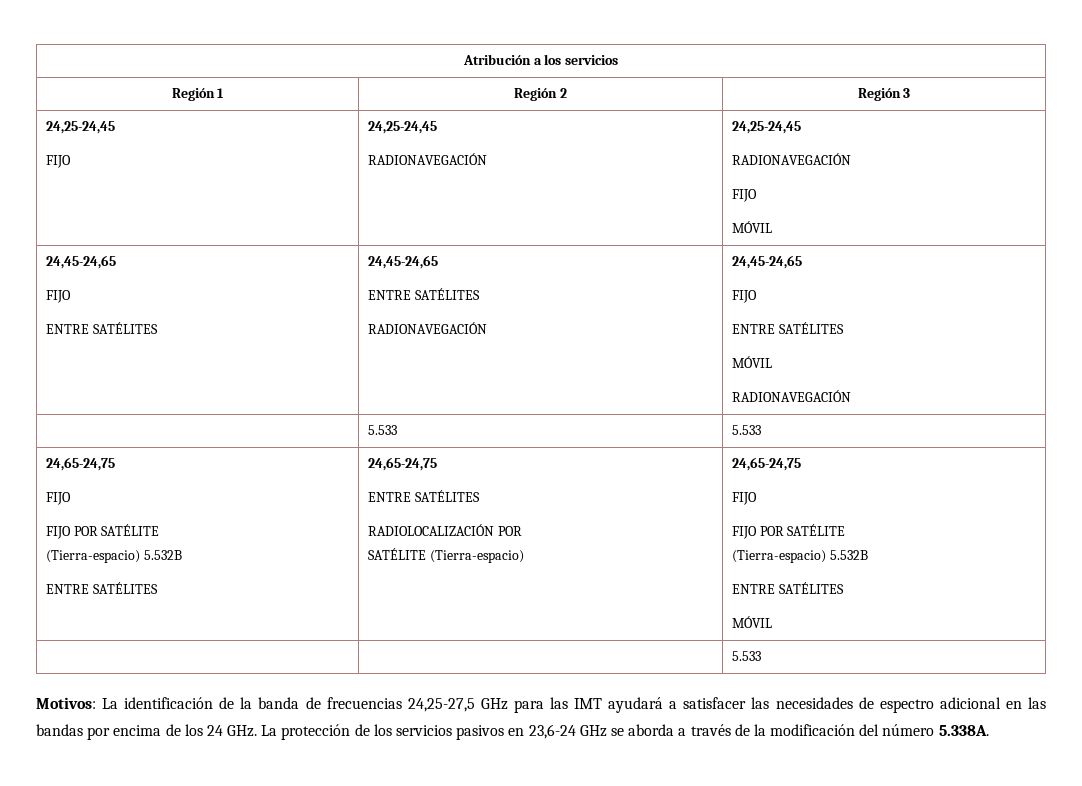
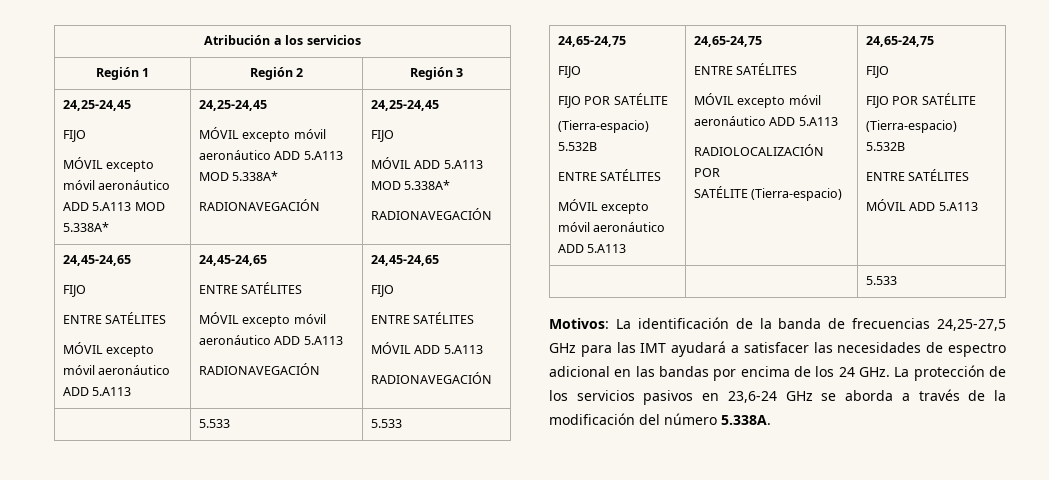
[367,121,437,134] | 24,25-24,45 -> [62,157,155,172] [62,180,171,190] [62,202,165,211] [62,222,109,232] [198,100,267,111] [198,127,326,142] [198,150,343,160] [198,171,279,181] // MÓVIL excepto móvil aeronáutico ADD 5.A113 MOD 5.338A* | 24,25-24,45 // MÓVIL excepto móvil aeronáutico ADD 5.A113 MOD 5.338A*
[731,153,851,165] [731,189,757,202] [731,221,772,233] [45,255,116,269] [45,290,71,303] [45,322,158,334] [367,255,438,269] [367,288,480,300] // RADIONAVEGACIÓN // FIJO // MÓVIL // 24,45-24,65 // FIJO // ENTRE SATÉLITES | 24,45-24,65 // ENTRE SATÉLITES -> [370,130,394,142] [370,157,483,169] [370,180,451,190] [370,208,492,220] [62,255,131,266] [62,285,86,297] [62,312,167,324] [62,342,155,357] [62,365,171,375] [62,387,132,396] [198,255,267,266] [198,282,303,294] [198,312,326,327] [198,335,343,345] // FIJO // MÓVIL ADD 5.A113 MOD 5.338A* // RADIONAVEGACIÓN // 24,45-24,65 // FIJO // ENTRE SATÉLITES // MÓVIL excepto móvil aeronáutico ADD 5.A113 | 24,45-24,65 // ENTRE SATÉLITES // MÓVIL excepto móvil aeronáutico ADD 5.A113
(772, 362) none -> [414,345,483,354] ADD 5.A113
[367,457,437,471] [367,490,480,502] | 24,65-24,75 // ENTRE SATÉLITES -> [557,199,650,214] [557,222,666,232] [557,244,627,253] [693,36,762,47] [693,63,798,75] [693,93,821,108] [693,116,838,126] // MÓVIL excepto móvil aeronáutico ADD 5.A113 | 24,65-24,75 // ENTRE SATÉLITES // MÓVIL excepto móvil aeronáutico ADD 5.A113
(772, 622) none -> [909,202,978,211] ADD 5.A113

